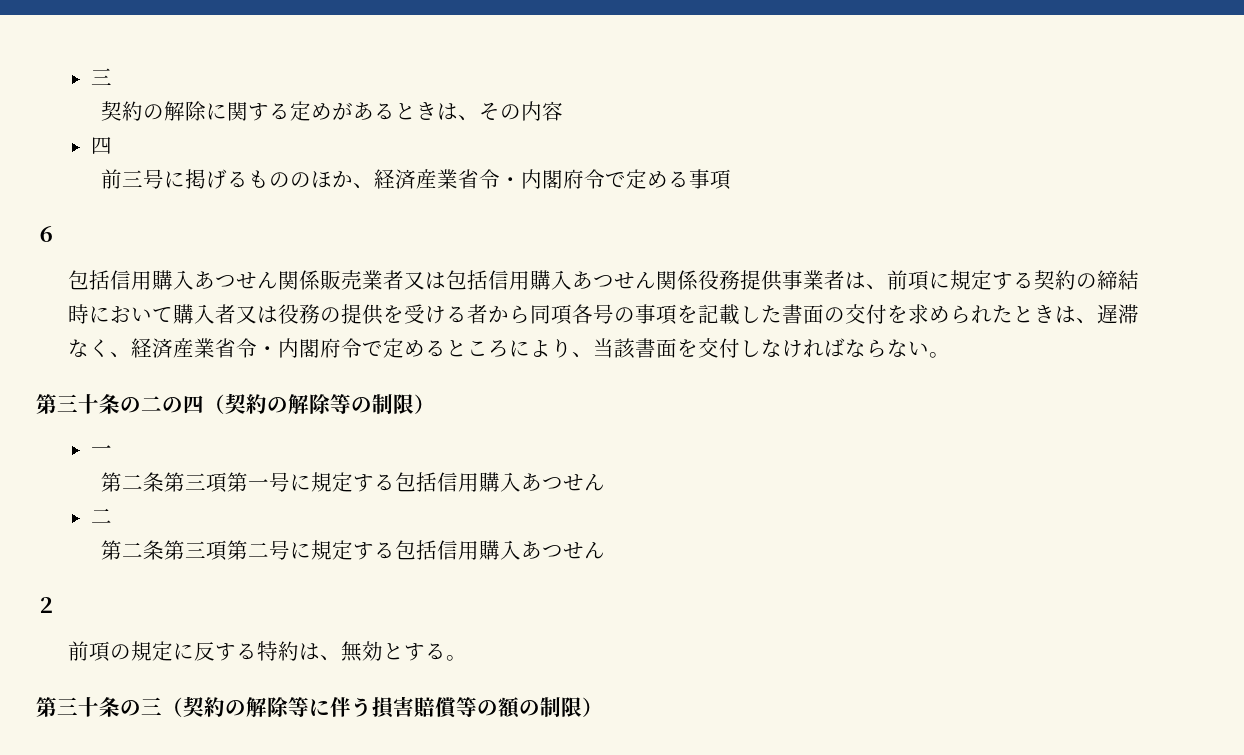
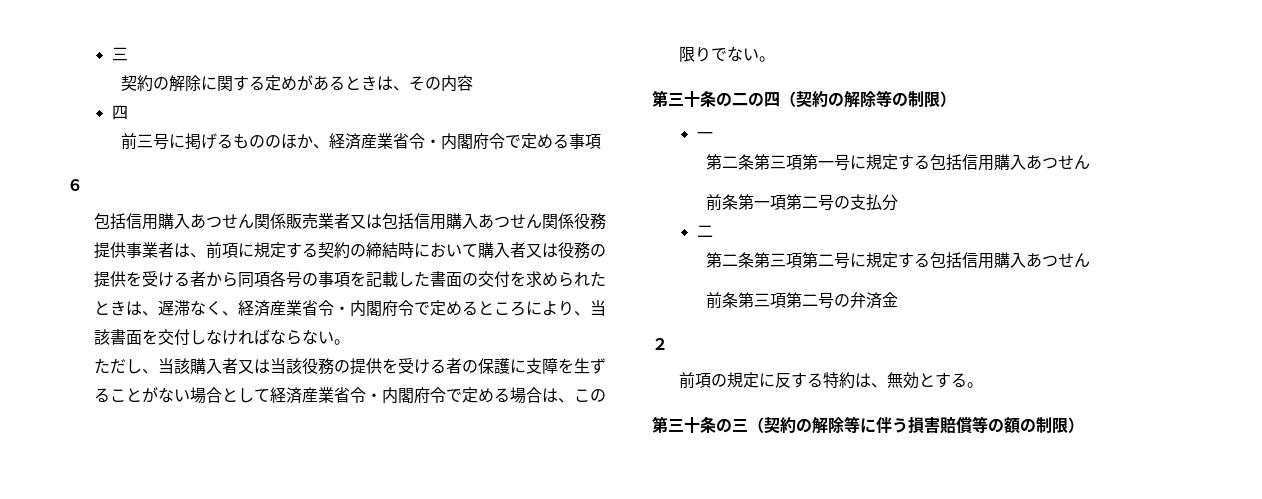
(951, 355) none -> [94,358,607,375] [94,387,607,404] [679,46,776,62] // ただし、当該購入者又は当該役務の提供を受ける者の保護に支障を生ずることがない場合として経済産業省令・内閣府令で定める場合は、この限りでない。
(605, 482) none -> [706,194,899,211] // 前条第一項第二号の支払分
(605, 550) none -> [706,292,899,309] // 前条第三項第二号の弁済金

